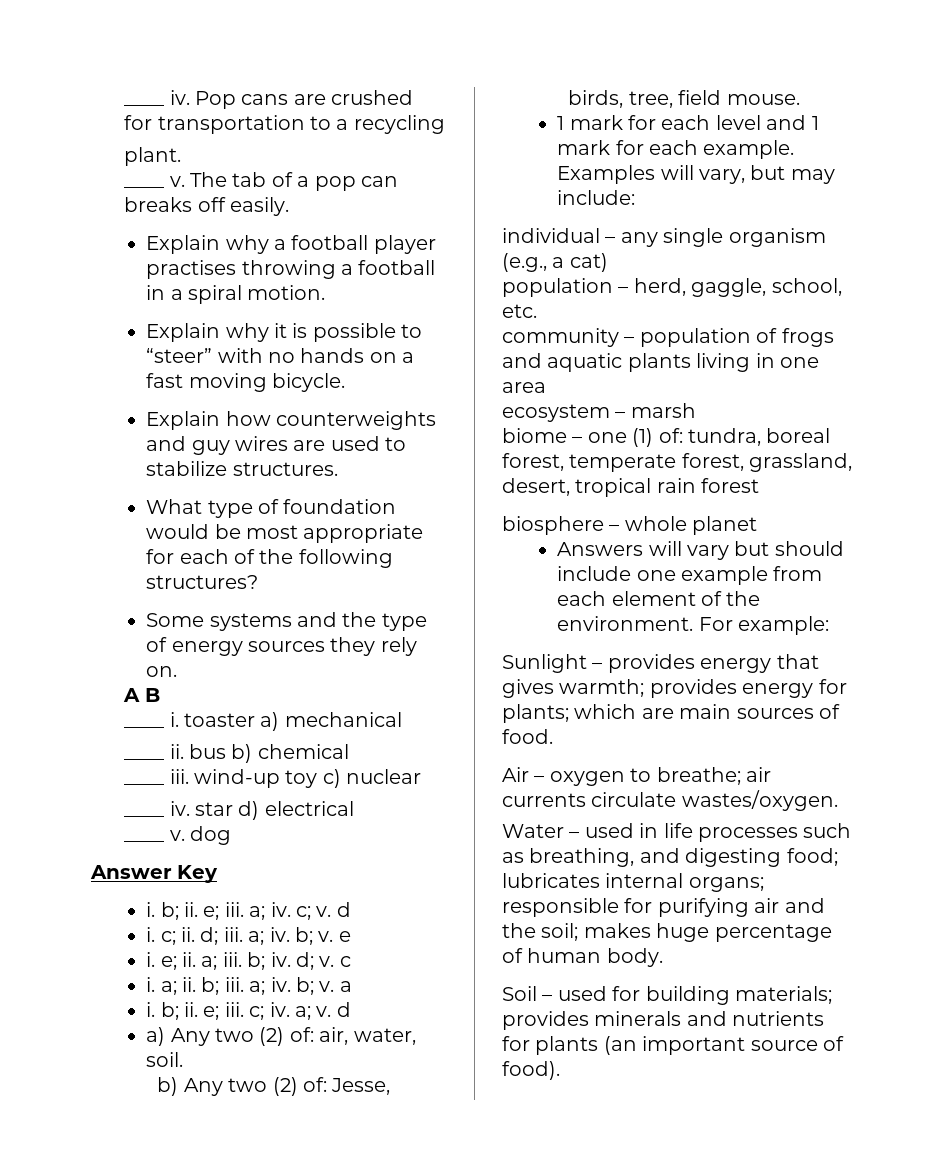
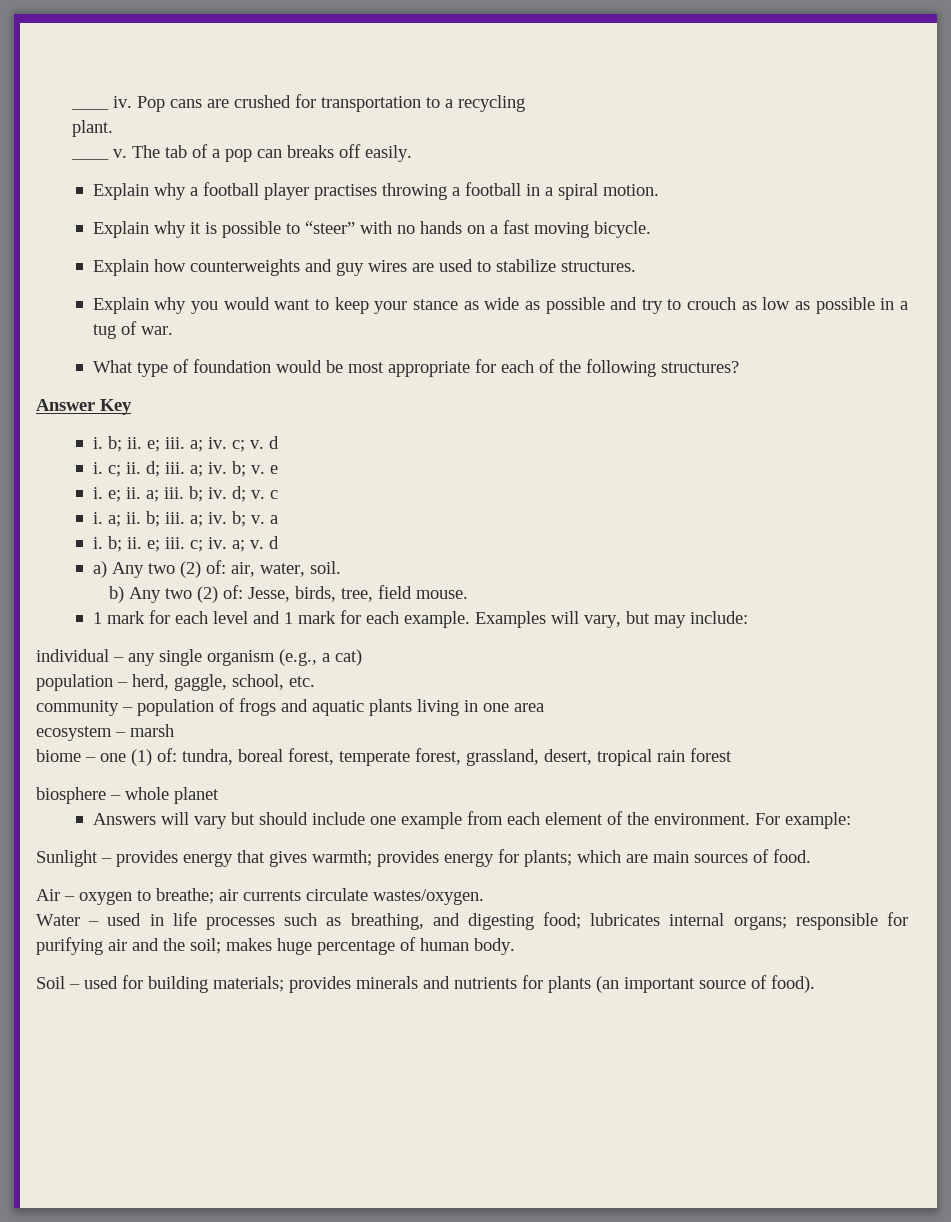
(338, 469) none -> [92,297,909,314] [92,321,173,339] // Explain why you would want to keep your stance as wide as possible and try to crouch as low as possible in a tug of war.
[146,612,427,631] [146,637,417,656] [146,666,178,677] [123,688,160,702] [124,727,165,728] [169,712,402,731] [124,759,165,760] [169,744,349,763] [124,784,165,785] [169,769,422,788] [124,816,165,817] [169,801,354,820] [124,841,165,842] [169,826,232,845] // Some systems and the type of energy sources they rely on. // A B // ____ i. toaster a) mechanical // ____ ii. bus b) chemical // ____ iii. wind-up toy c) nuclear // ____ iv. star d) electrical // ____ v. dog -> (739, 367) none

